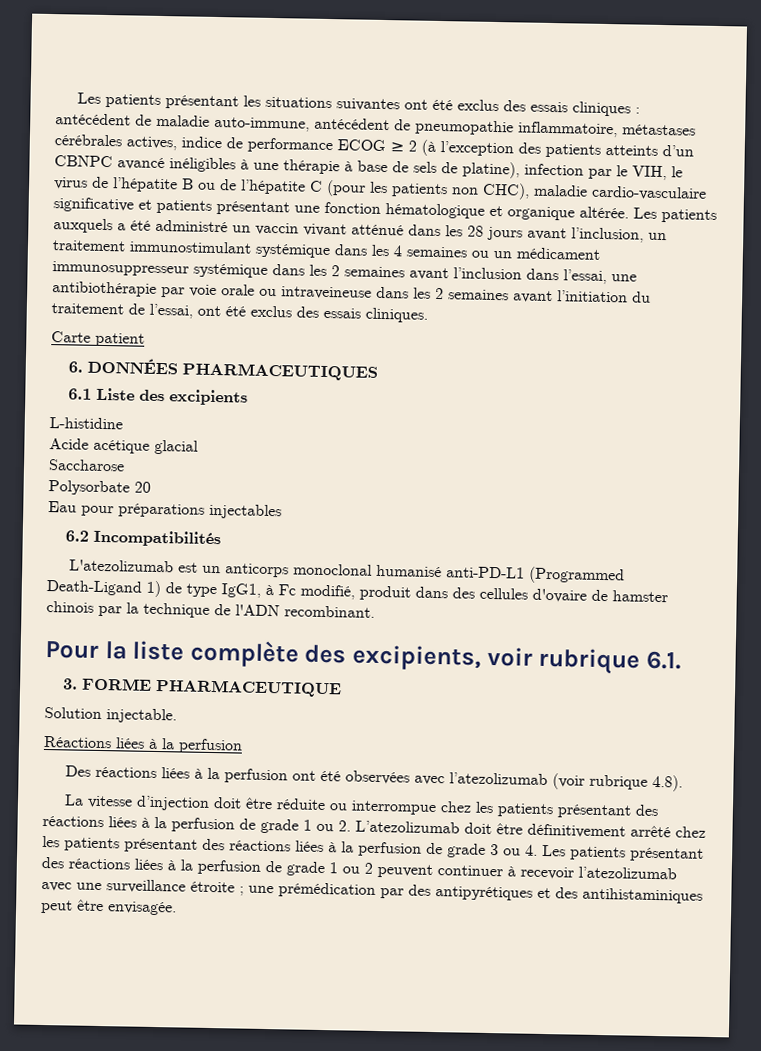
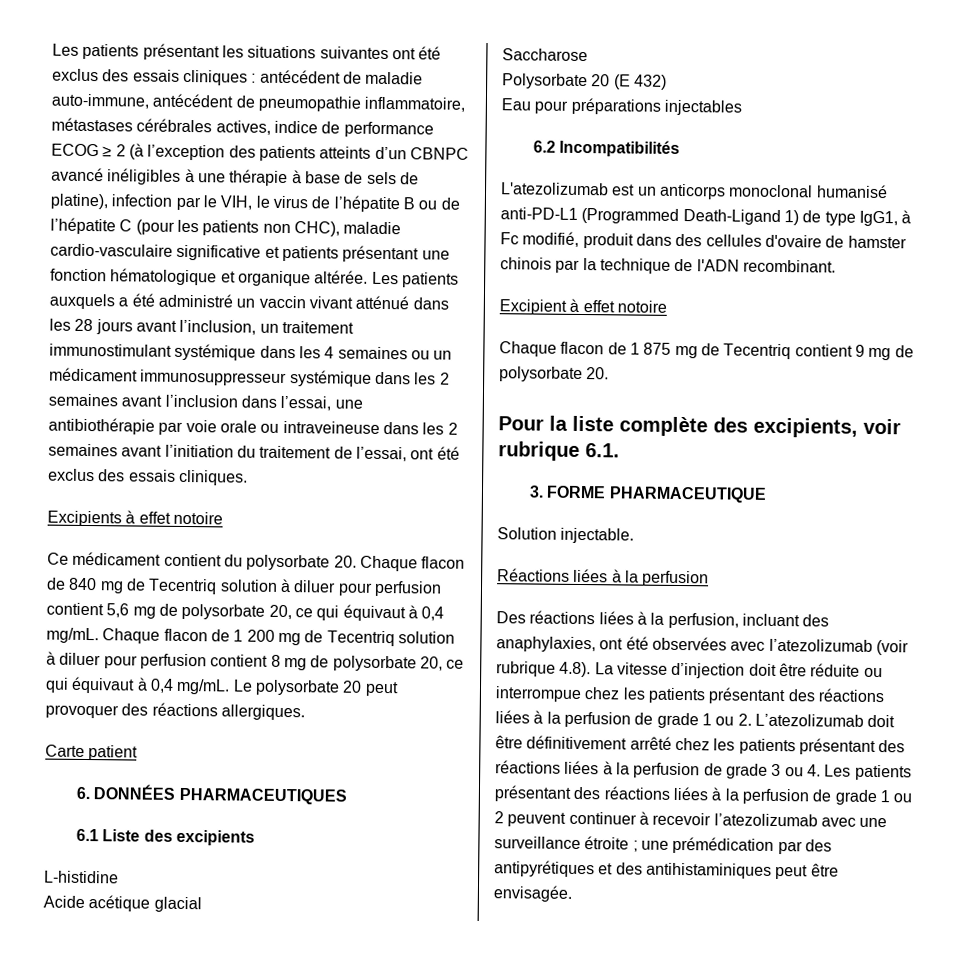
(428, 315) none -> [47,510,223,527] [47,551,466,572] [46,577,442,597] [46,602,445,622] [46,627,455,647] [46,651,465,672] [45,676,399,697] [45,702,305,721] // Excipients à effet notoire // Ce médicament contient du polysorbate 20. Chaque flacon de 840 mg de Tecentriq solution à diluer pour perfusion contient 5,6 mg de polysorbate 20, ce qui équivaut à 0,4 mg/mL. Chaque flacon de 1 200 mg de Tecentriq solution à diluer pour perfusion contient 8 mg de polysorbate 20, ce qui équivaut à 0,4 mg/mL. Le polysorbate 20 peut provoquer des réactions allergiques.
(151, 487) none -> [613,74,667,90] (E 432)
(375, 611) none -> [499,298,667,315] [499,341,914,361] [499,366,610,383] // Excipient à effet notoire // Chaque flacon de 1 875 mg de Tecentriq contient 9 mg de polysorbate 20.
[223,768,288,784] perfusion -> [667,612,830,629] [496,636,596,653] perfusion, incluant des anaphylaxies,
(683, 783) // -> (592, 669) none

